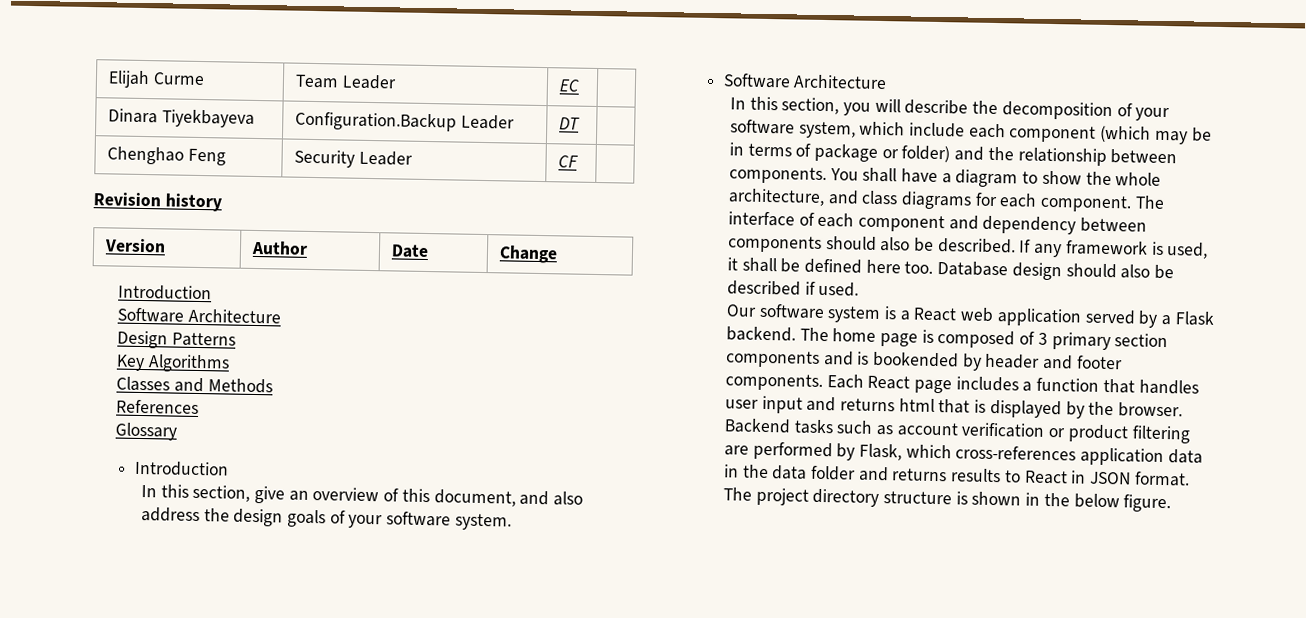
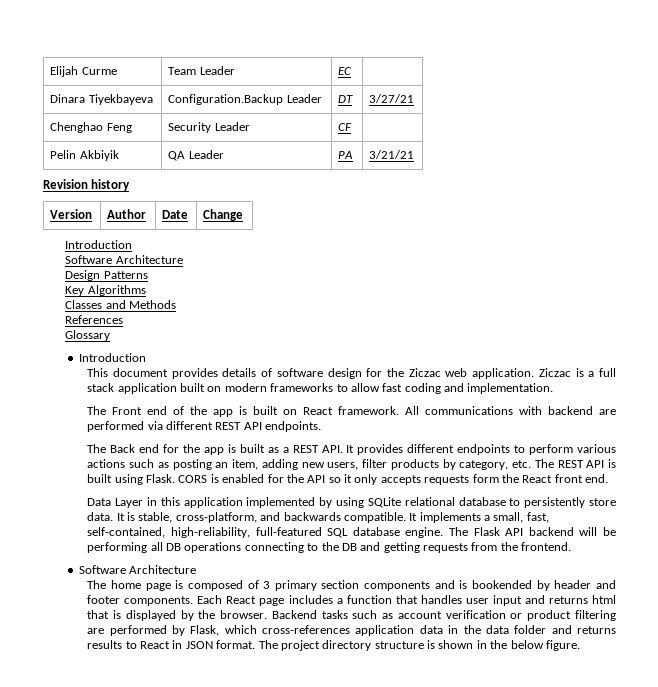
(581, 123) none -> [369,94,415,103] 3/27/21
(580, 161) none -> [50,150,119,161] [168,150,224,161] [338,151,354,159] [369,150,415,159] // Pelin Akbiyik | QA Leader | PA | 3/21/21
[140,484,584,507] [140,506,512,531] [722,73,888,90] [729,96,1171,122] [729,119,1212,145] [728,142,1178,166] [728,166,1162,188] [727,188,1165,213] [727,211,1148,235] [727,235,1209,259] [726,257,1175,281] [726,280,860,297] [725,303,1215,328] [725,326,796,342] In this section, give an overview of this document, and also address the design goals of your software system. // Software Architecture // In this section, you will describe the decomposition of your software system, which include each component (which may be in terms of package or folder) and the relationship between components. You shall have a diagram to show the whole architecture, and class diagrams for each component. The interface of each component and dependency between components should also be described. If any framework is used, it shall be defined here too. Database design should also be described if used. // Our software system is a React web application served by a Flask backend. -> [87,368,616,379] [87,383,554,394] [87,406,616,417] [87,421,322,432] [87,444,617,455] [87,459,616,470] [87,474,609,485] [87,497,616,508] [87,512,549,523] [87,527,616,538] [87,542,572,553] [78,565,197,574] This document provides details of software design for the Ziczac web application. Ziczac is a full stack application built on modern frameworks to allow fast coding and implementation. // The Front end of the app is built on React framework. All communications with backend are performed via different REST API endpoints. // The Back end for the app is built as a REST API. It provides different endpoints to perform various actions such as posting an item, adding new users, filter products by category, etc. The REST API is built using Flask. CORS is enabled for the API so it only accepts requests form the React front end. // Data Layer in this application implemented by using SQLite relational database to persistently store data. It is stable, cross-platform, and backwards compatible. It implements a small, fast, self-contained, high-reliability, full-featured SQL database engine. The Flask API backend will be performing all DB operations connecting to the DB and getting requests from the frontend. // Software Architecture //

